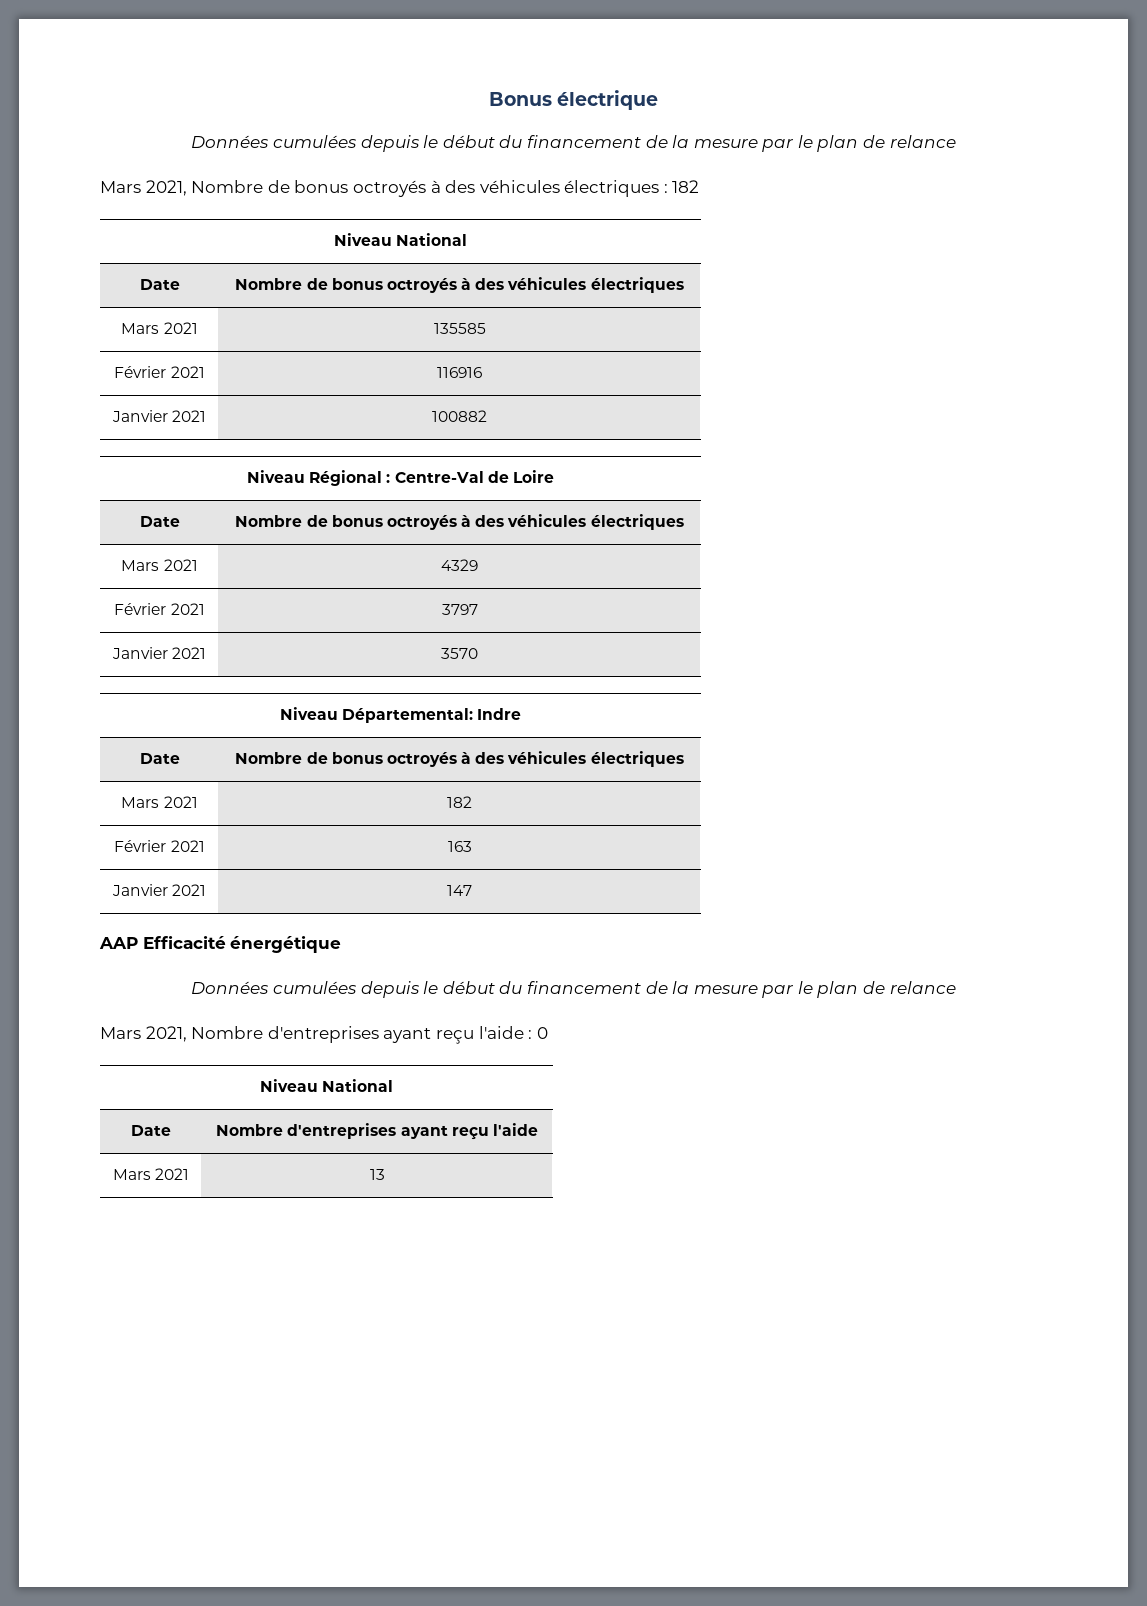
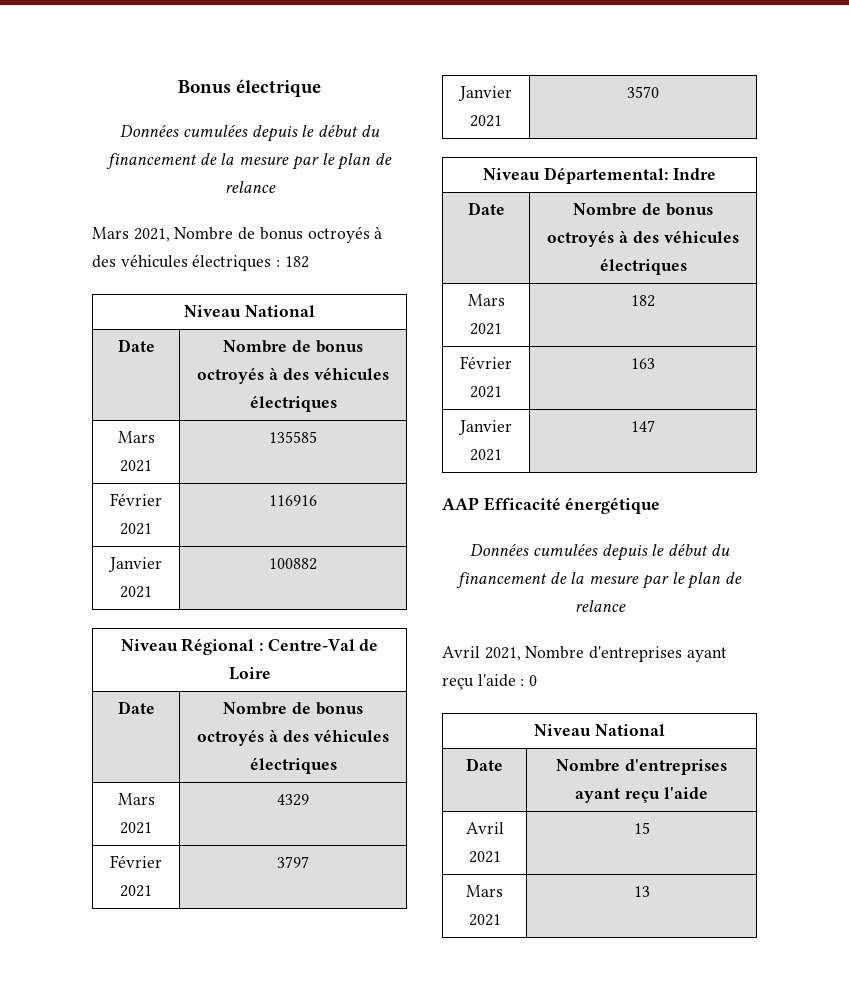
[100,1027,141,1039] Mars -> [442,646,480,658] Avril
(538, 1129) none -> [465,822,504,834] [468,851,501,863] [633,822,650,834] // Avril 2021 | 15

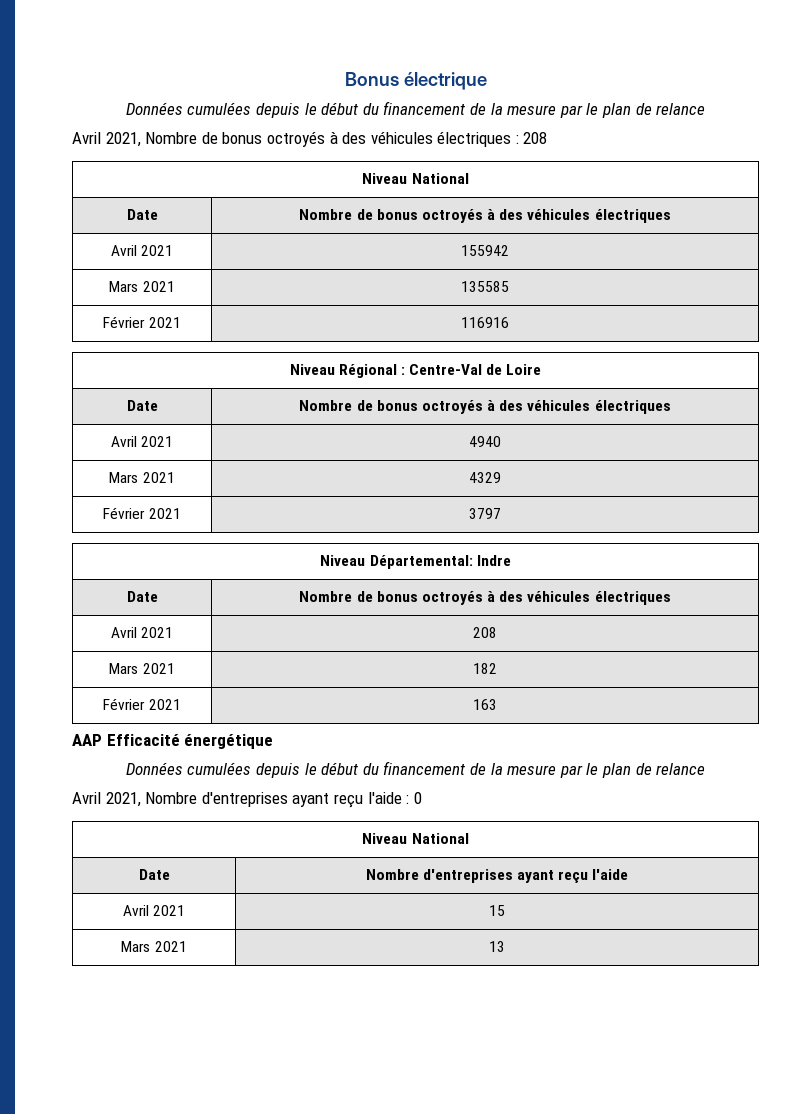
[92,227,129,239] Mars -> [72,132,101,144] Avril
[284,256,309,268] 182 -> [523,132,548,144] 208
(337, 403) none -> [110,245,174,256] [461,245,509,256] // Avril 2021 | 155942
[108,557,162,572] [120,586,152,598] [269,558,317,570] // Janvier 2021 | 100882 -> (509, 322) none
(337, 765) none -> [110,436,174,447] [469,436,501,447] // Avril 2021 | 4940
[458,86,512,101] [470,115,502,127] [627,86,659,98] // Janvier 2021 | 3570 -> (501, 513) none
(687, 266) none -> [110,627,174,638] [473,627,497,638] // Avril 2021 | 208
[458,420,512,435] [470,449,502,461] [631,420,655,432] // Janvier 2021 | 147 -> (497, 704) none

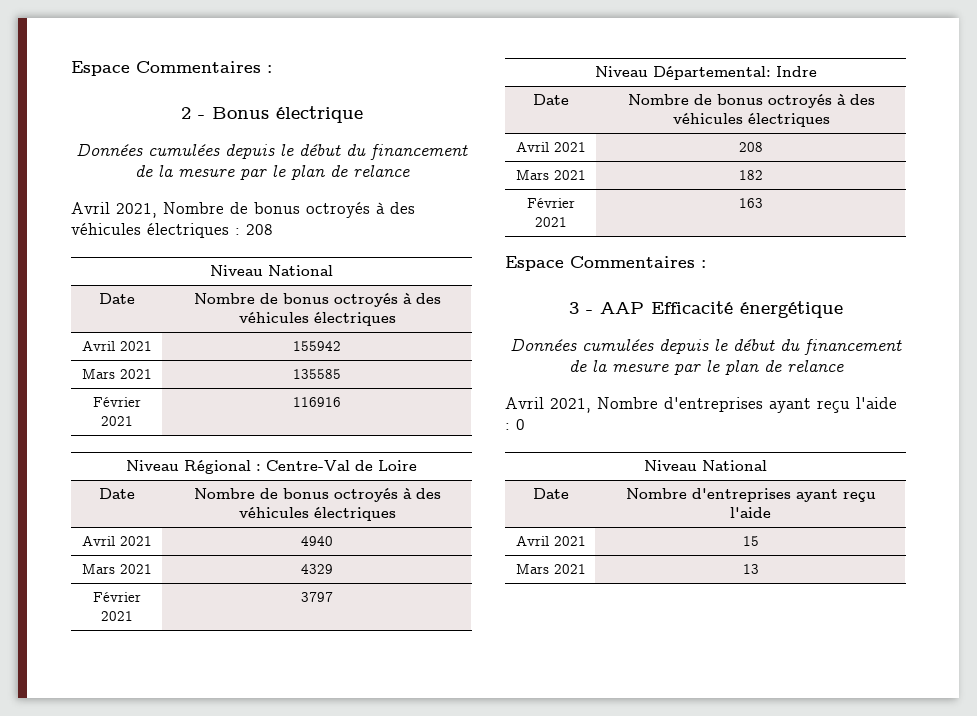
(344, 79) none -> [71,61,272,76] [180,107,205,119] Espace Commentaires : // 2 -
(497, 704) none -> [505,256,706,271] [568,302,593,314] Espace Commentaires : // 3 -

